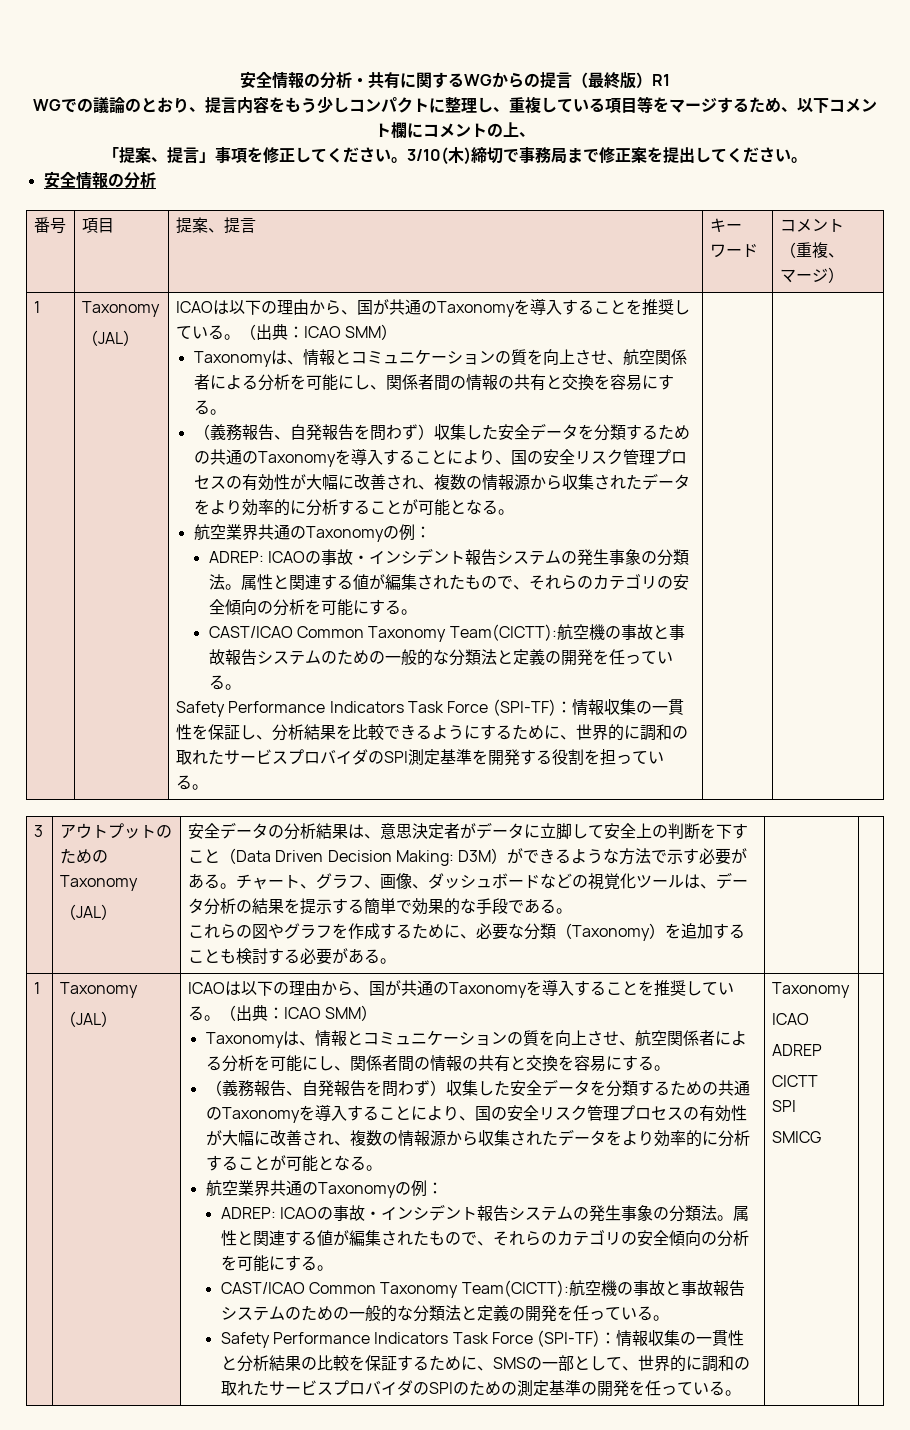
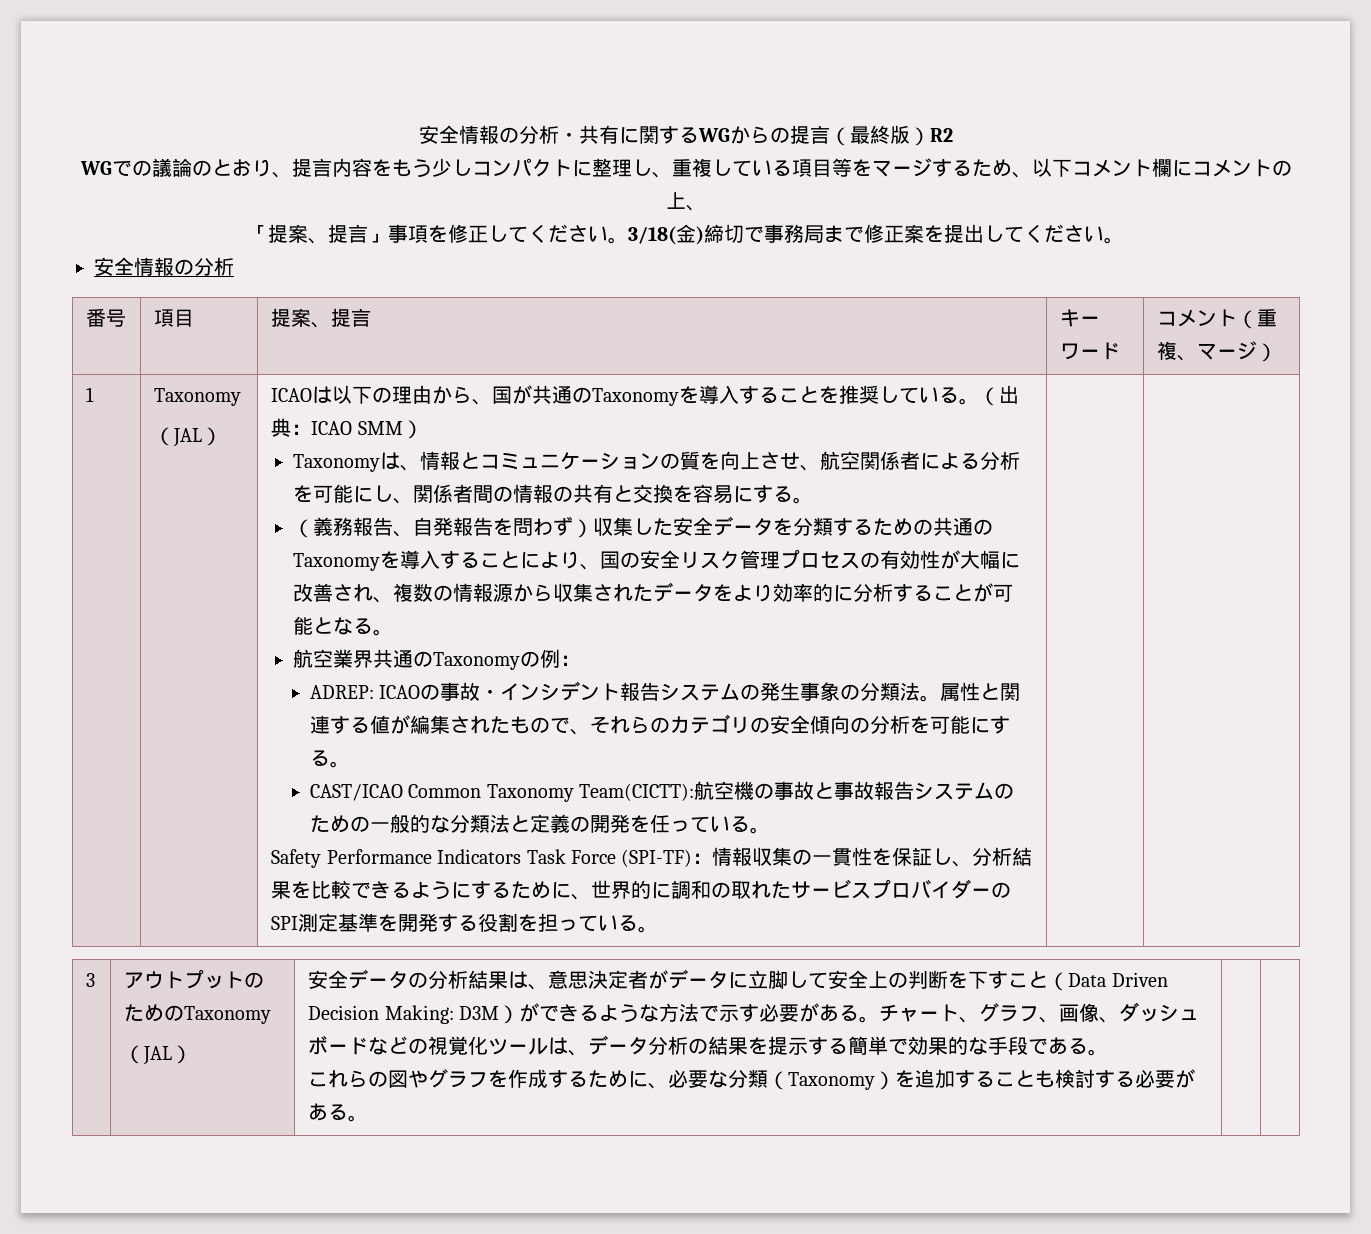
[652,74,670,86] R1 -> [930,128,953,142] R2
[407,147,464,165] 3/10(木 -> [628,224,696,245] 3/18(金
(369, 757) none -> [971,888,992,897] ー
[34,982,41,994] [60,982,139,998] [60,1011,118,1027] [188,979,735,998] [188,1005,378,1021] [205,1030,747,1048] [205,1055,670,1072] [205,1079,750,1097] [205,1104,747,1123] [205,1129,750,1147] [205,1155,382,1172] [205,1180,443,1198] [220,1204,749,1222] [220,1229,749,1247] [220,1255,333,1272] [220,1280,745,1298] [220,1305,669,1322] [220,1330,745,1348] [220,1355,750,1372] [220,1380,741,1397] [772,982,851,998] [772,1013,810,1025] [772,1044,823,1056] [772,1075,819,1087] [772,1100,797,1112] [772,1131,822,1143] // 1 | Taxonomy // （JAL） | ICAOは以下の理由から、国が共通のTaxonomyを導入することを推奨している。（出典：ICAO SMM） // Taxonomyは、情報とコミュニケーションの質を向上させ、航空関係者による分析を可能にし、関係者間の情報の共有と交換を容易にする。 // （義務報告、自発報告を問わず）収集した安全データを分類するための共通のTaxonomyを導入することにより、国の安全リスク管理プロセスの有効性が大幅に改善され、複数の情報源から収集されたデータをより効率的に分析することが可能となる。 // 航空業界共通のTaxonomyの例： // ADREP: ICAOの事故・インシデント報告システムの発生事象の分類法。属性と関連する値が編集されたもので、それらのカテゴリの安全傾向の分析を可能にする。 // CAST/ICAO Common Taxonomy Team(CICTT):航空機の事故と事故報告システムのための一般的な分類法と定義の開発を任っている。 // Safety Performance Indicators Task Force (SPI-TF)：情報収集の一貫性と分析結果の比較を保証するために、SMSの一部として、世界的に調和の取れたサービスプロバイダのSPIのための測定基準の開発を任っている。 | Taxonomy // ICAO // ADREP // CICTT // SPI // SMICG | -> (369, 1118) none

